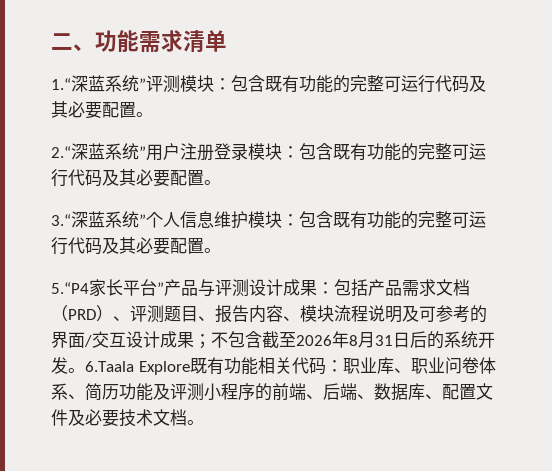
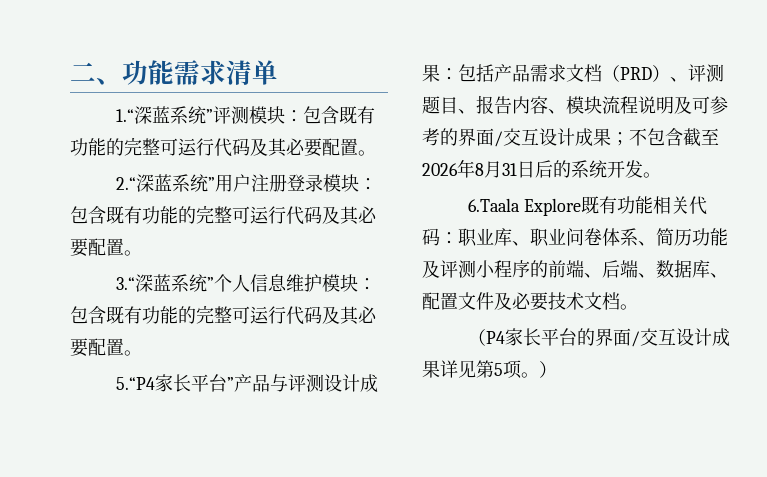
(85, 370) none -> (661, 175) //
(204, 422) none -> [467,328,730,347] [422,360,557,379] // （P4家长平台的界面/交互设计成果详见第5项。）

